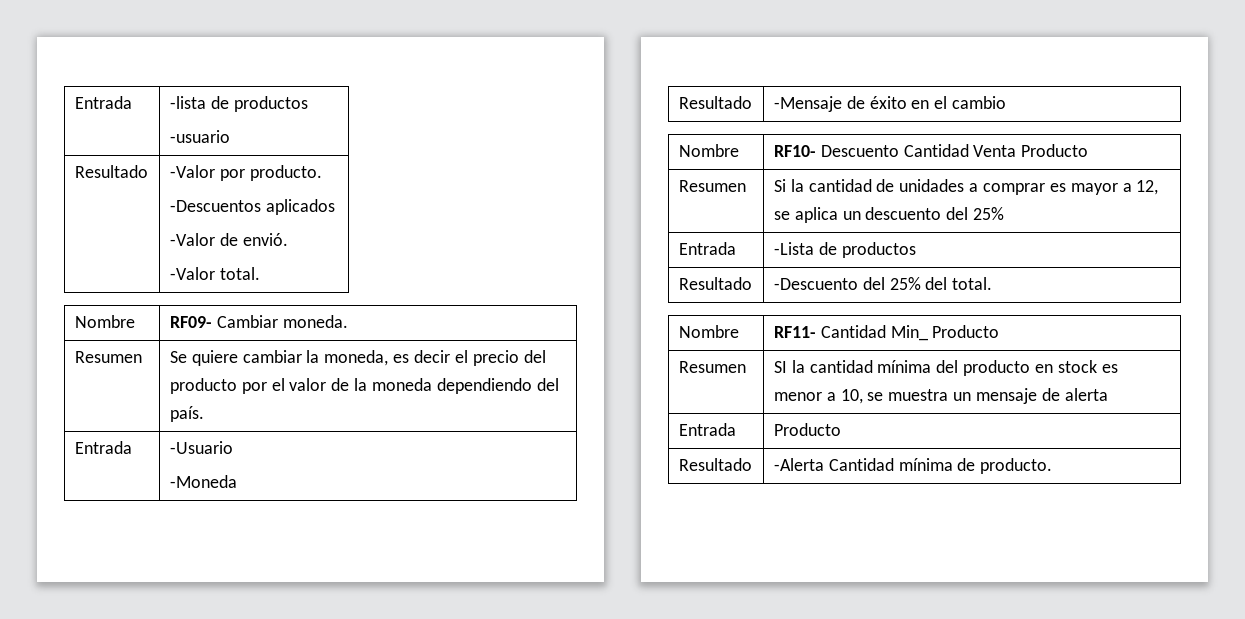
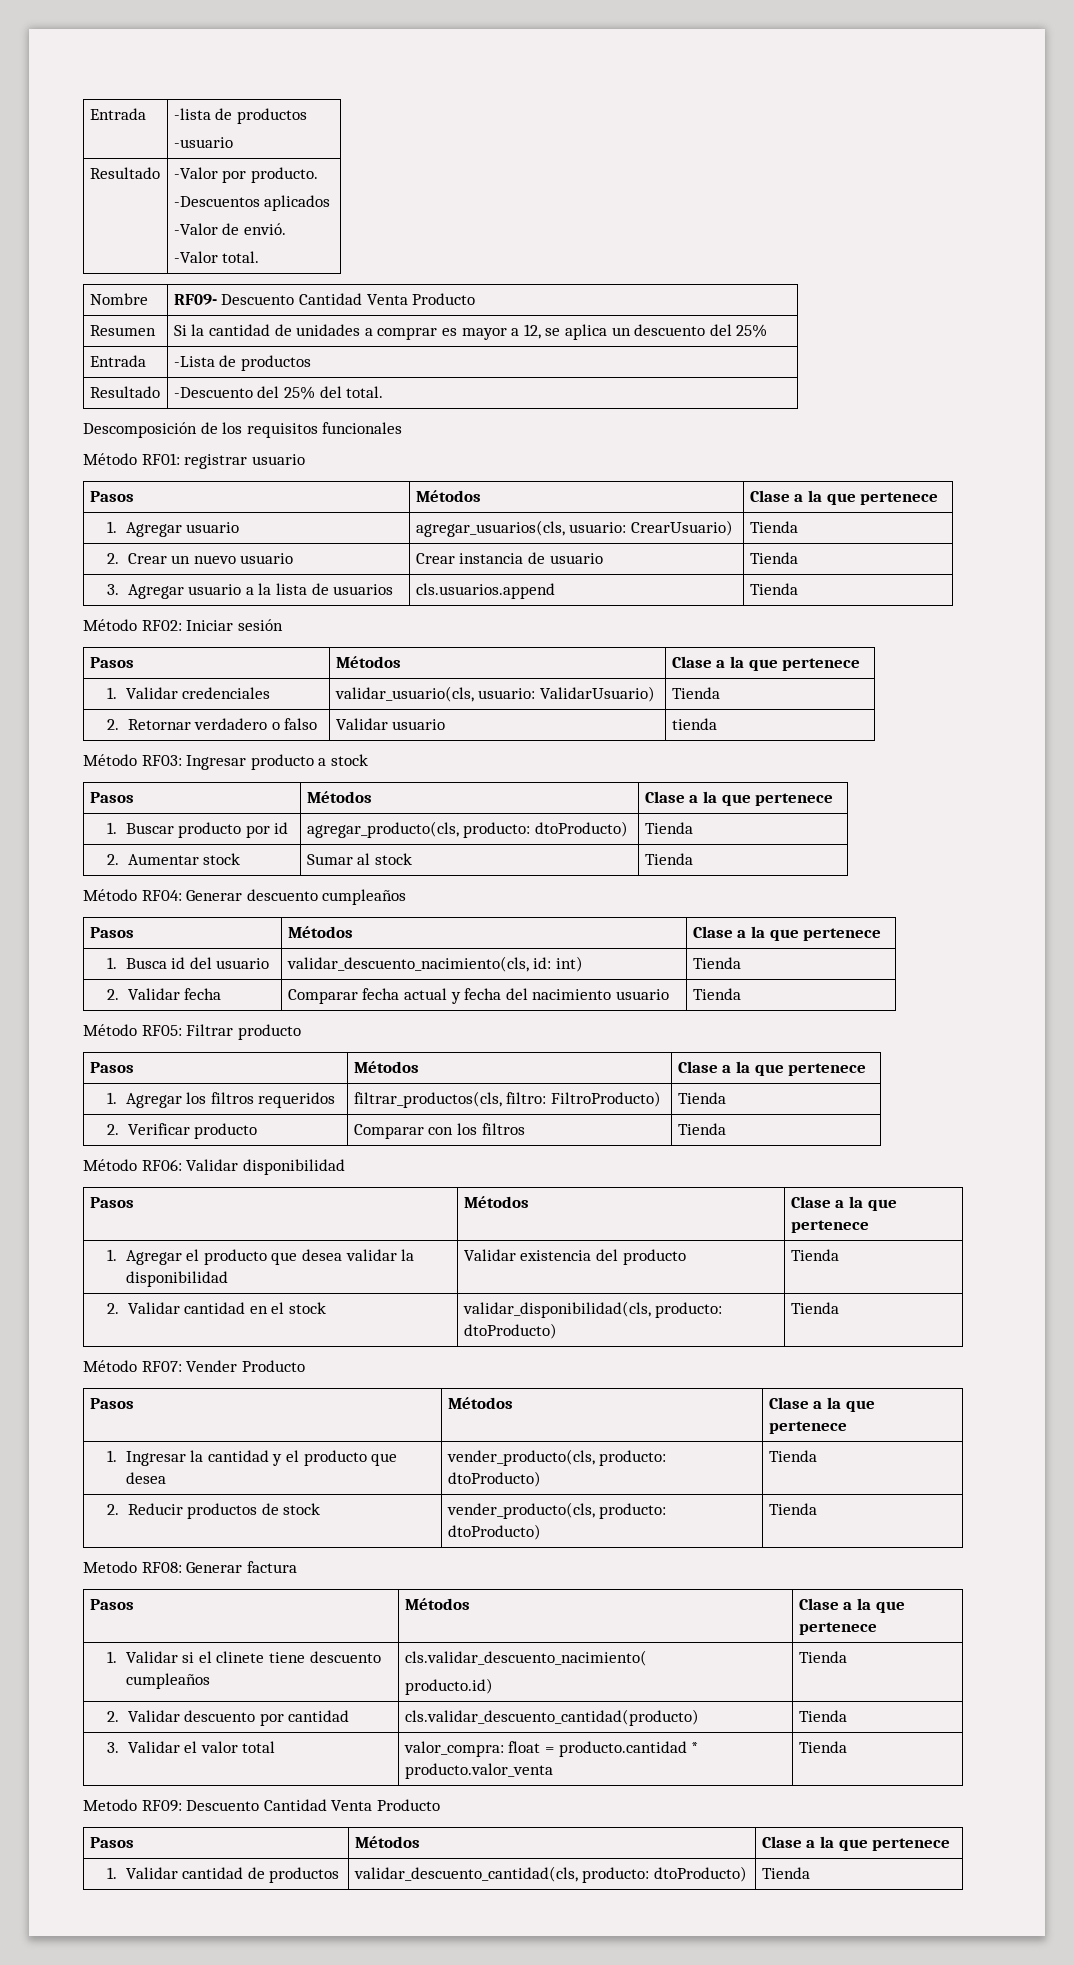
[216,315,348,328] [74,351,142,363] [169,350,546,366] [169,378,559,394] [169,406,204,422] [74,441,132,454] [169,441,233,454] [169,475,237,488] [678,96,752,109] [773,96,1007,112] [678,144,739,157] [773,145,816,157] Cambiar moneda. // Resumen | Se quiere cambiar la moneda, es decir el precio del producto por el valor de la moneda dependiendo del país. // Entrada | -Usuario // -Moneda // Resultado | -Mensaje de éxito en el cambio // Nombre | RF10- -> (217, 299) none
[678,325,739,338] [773,325,1000,341] [678,361,746,373] [773,360,1118,376] [773,388,1108,404] [678,423,736,436] [773,423,841,436] [678,458,752,471] [773,458,1053,474] // Nombre | RF11- Cantidad Min_ Producto // Resumen | SI la cantidad mínima del producto en stock es menor a 10, se muestra un mensaje de alerta // Entrada | Producto // Resultado | -Alerta Cantidad mínima de producto. -> [83,422,403,438] [83,453,305,469] [89,491,134,502] [415,490,481,502] [749,490,939,505] [107,521,240,537] [415,520,734,537] [749,521,798,533] [107,553,294,564] [415,552,603,564] [749,552,798,564] [107,583,394,599] [415,583,555,599] [749,583,798,595] [83,619,283,631] [89,657,134,668] [335,656,401,668] [671,656,861,671] [107,687,271,699] [334,686,656,702] [671,687,720,699] [107,718,318,730] [335,718,446,730] [671,718,717,730] [83,754,368,770] [89,792,134,803] [306,791,372,803] [644,791,834,806] [107,822,289,838] [306,821,629,838] [644,822,693,834] [107,853,241,865] [306,853,413,865] [644,853,693,865] [83,889,407,905] [89,927,134,938] [287,926,353,938] [692,926,882,941] [107,957,270,969] [286,956,584,972] [692,957,741,969] [107,988,222,1000] [287,988,669,1004] [692,988,741,1000] [83,1024,301,1040] [89,1062,134,1073] [353,1061,419,1073] [677,1061,867,1076] [107,1092,336,1108] [353,1091,662,1108] [677,1092,726,1104] [107,1123,258,1139] [353,1123,525,1139] [677,1123,726,1135] [83,1159,345,1175] [89,1197,134,1208] [463,1196,529,1208] [790,1196,897,1211] [790,1220,869,1233] [107,1249,415,1265] [125,1271,228,1287] [463,1249,686,1265] [790,1249,839,1261] [107,1302,326,1314] [462,1301,723,1318] [463,1323,557,1339] [790,1302,839,1314] [83,1360,305,1372] [89,1398,134,1409] [447,1397,513,1409] [768,1397,875,1412] [768,1421,847,1434] [107,1450,398,1466] [125,1472,166,1484] [446,1449,667,1466] [447,1471,541,1487] [768,1450,817,1462] [107,1503,321,1519] [446,1502,667,1519] [447,1524,541,1540] [768,1503,817,1515] [83,1561,297,1573] [89,1599,134,1610] [404,1598,470,1610] [798,1598,905,1613] [798,1622,877,1635] [107,1651,381,1663] [125,1673,210,1689] [404,1650,647,1666] [404,1678,493,1695] [798,1651,847,1663] [107,1710,350,1726] [404,1709,699,1726] [798,1710,847,1722] [107,1741,276,1753] [403,1741,699,1757] [404,1763,553,1779] [798,1741,847,1753] [83,1799,440,1812] [89,1837,134,1848] [354,1836,420,1848] [761,1836,951,1851] [107,1867,340,1883] [353,1866,748,1883] [761,1867,810,1879] // Descomposición de los requisitos funcionales // Método RF01: registrar usuario // Pasos | Métodos | Clase a la que pertenece // 1. Agregar usuario | agregar_usuarios(cls, usuario: CrearUsuario) | Tienda // 2. Crear un nuevo usuario | Crear instancia de usuario | Tienda // 3. Agregar usuario a la lista de usuarios | cls.usuarios.append | Tienda // Método RF02: Iniciar sesión // Pasos | Métodos | Clase a la que pertenece // 1. Validar credenciales | validar_usuario(cls, usuario: ValidarUsuario) | Tienda // 2. Retornar verdadero o falso | Validar usuario | tienda // Método RF03: Ingresar producto a stock // Pasos | Métodos | Clase a la que pertenece // 1. Buscar producto por id | agregar_producto(cls, producto: dtoProducto) | Tienda // 2. Aumentar stock | Sumar al stock | Tienda // Método RF04: Generar descuento cumpleaños // Pasos | Métodos | Clase a la que pertenece // 1. Busca id del usuario | validar_descuento_nacimiento(cls, id: int) | Tienda // 2. Validar fecha | Comparar fecha actual y fecha del nacimiento usuario | Tienda // Método RF05: Filtrar producto // Pasos | Métodos | Clase a la que pertenece // 1. Agregar los filtros requeridos | filtrar_productos(cls, filtro: FiltroProducto) | Tienda // 2. Verificar producto | Comparar con los filtros | Tienda // Método RF06: Validar disponibilidad // Pasos | Métodos | Clase a la que pertenece // 1. Agregar el producto que desea validar la disponibilidad | Validar existencia del producto | Tienda // 2. Validar cantidad en el stock | validar_disponibilidad(cls, producto: dtoProducto) | Tienda // Método RF07: Vender Producto // Pasos | Métodos | Clase a la que pertenece // 1. Ingresar la cantidad y el producto que desea | vender_producto(cls, producto: dtoProducto) | Tienda // 2. Reducir productos de stock | vender_producto(cls, producto: dtoProducto) | Tienda // Metodo RF08: Generar factura // Pasos | Métodos | Clase a la que pertenece // 1. Validar si el clinete tiene descuento cumpleaños | cls.validar_descuento_nacimiento( // producto.id) | Tienda // 2. Validar descuento por cantidad | cls.validar_descuento_cantidad(producto) | Tienda // 3. Validar el valor total | valor_compra: float = producto.cantidad * producto.valor_venta | Tienda // Metodo RF09: Descuento Cantidad Venta Producto // Pasos | Métodos | Clase a la que pertenece // 1. Validar cantidad de productos | validar_descuento_cantidad(cls, producto: dtoProducto) | Tienda

